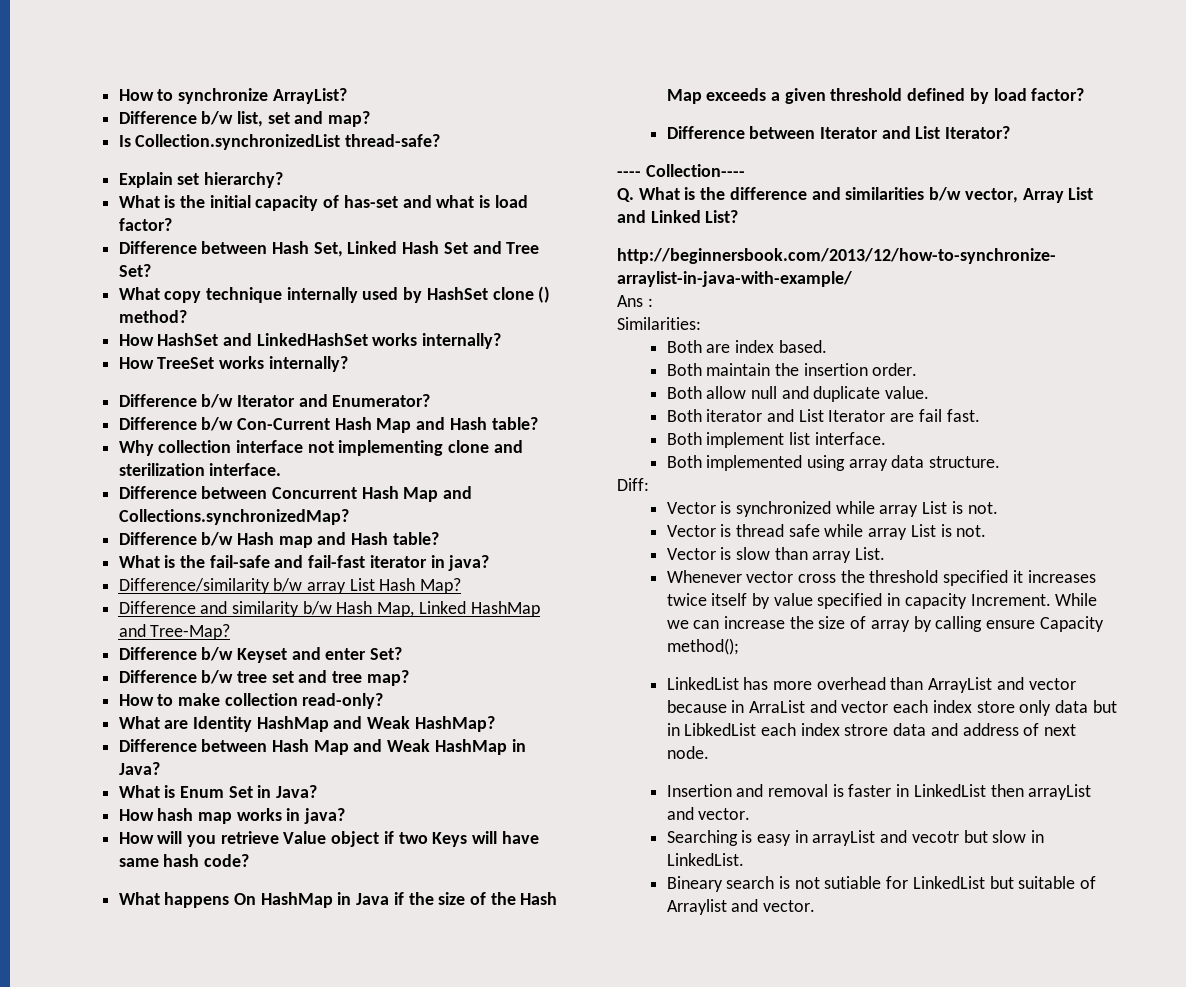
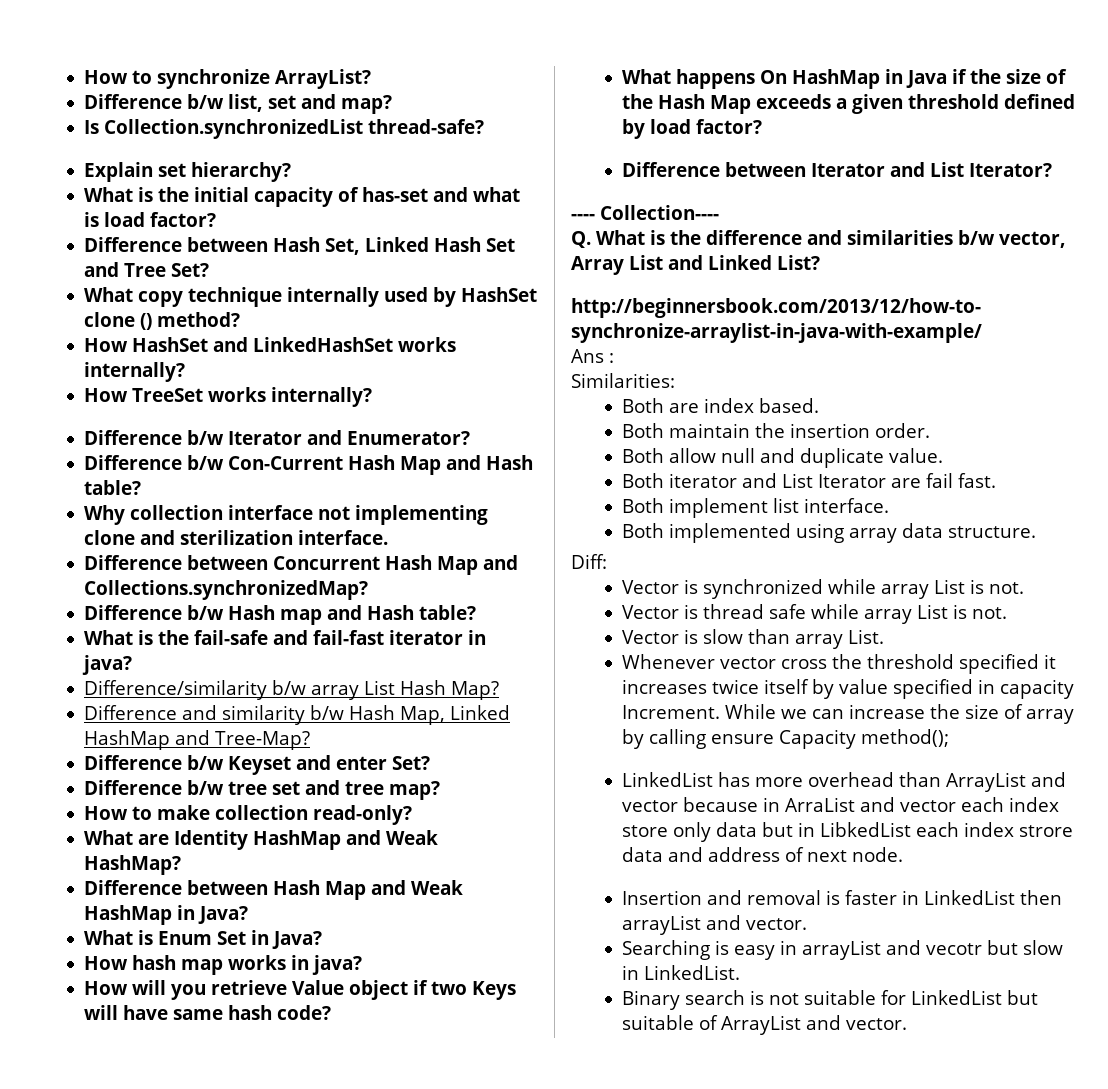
[666,876,723,892] Bineary -> [621,990,680,1010] Binary
[824,876,882,889] sutiable -> [803,990,876,1005] suitable
[666,899,727,915] Arraylist -> [720,1015,801,1035] ArrayList

